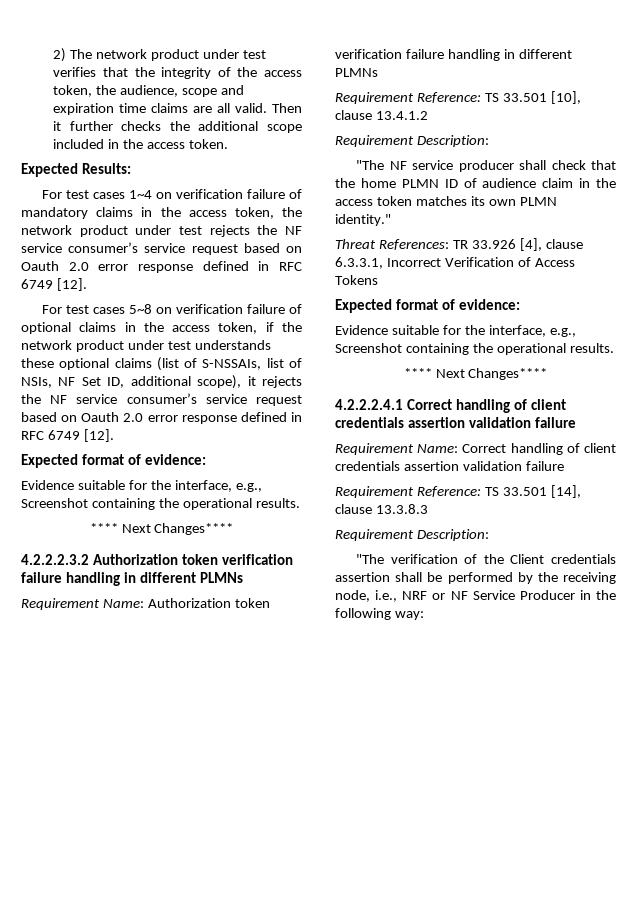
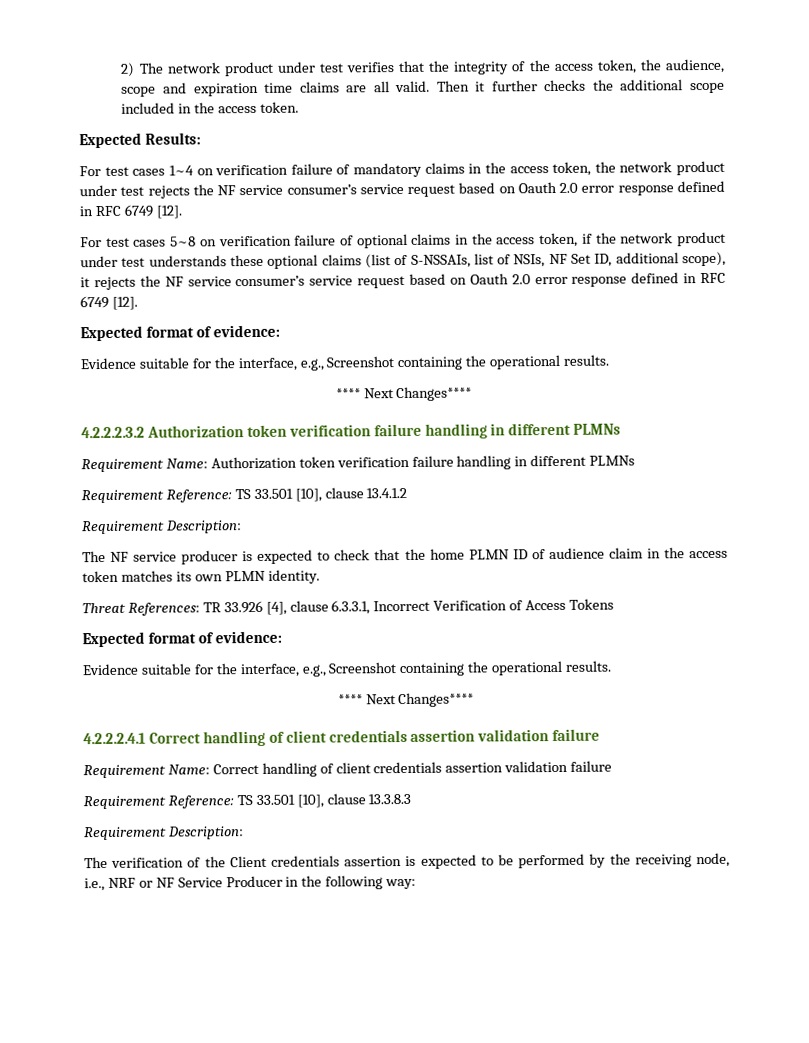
[356,160,385,170] "The -> [82,550,106,563] The
[519,160,547,170] shall -> [242,549,331,564] is expected to
[335,214,391,226] identity." -> [267,569,320,584] identity.
[550,485,581,498] [14], -> [296,794,324,808] [10],
[356,554,385,564] "The -> [84,856,108,869] The
[395,572,423,582] shall -> [405,854,494,869] is expected to

